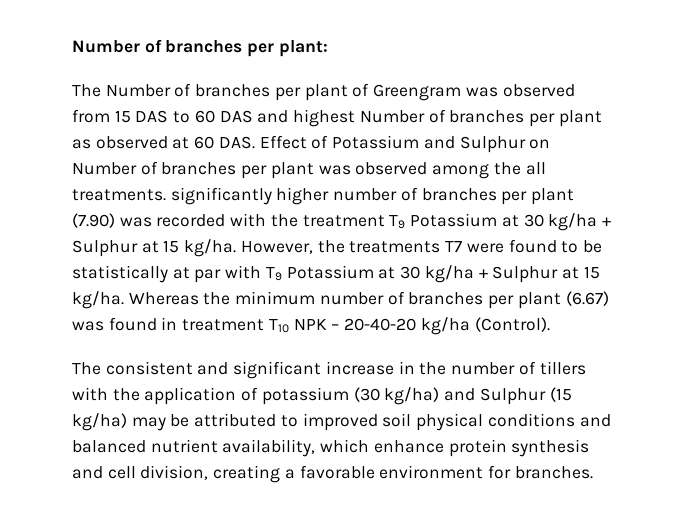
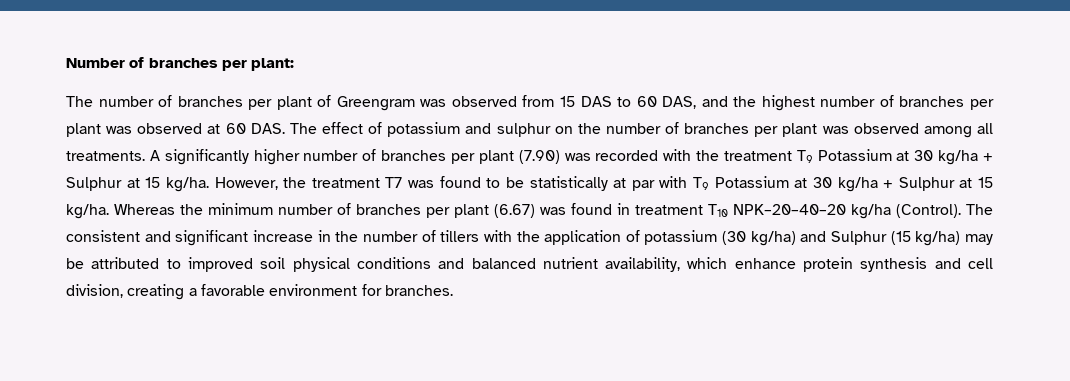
[105,84,171,97] Number -> [98,96,154,107] number
[219,109,602,127] [72,139,91,149] DAS and highest Number of branches per plant as -> [662,95,994,111] [66,123,133,137] DAS, and the highest number of branches per plant was
[259,135,551,153] [72,162,137,175] Effect of Potassium and Sulphur on Number -> [289,122,661,137] The effect of potassium and sulphur on the number
[493,162,521,175] the -> (972, 132) none
(166, 195) none -> [149,150,160,161] A
[349,241,504,253] treatments T7 were -> [311,177,434,188] treatment T7 was
[293,318,417,331] NPK – 20-40-20 -> [733,204,846,215] NPK–20–40–20
(550, 324) // -> (961, 211) none

